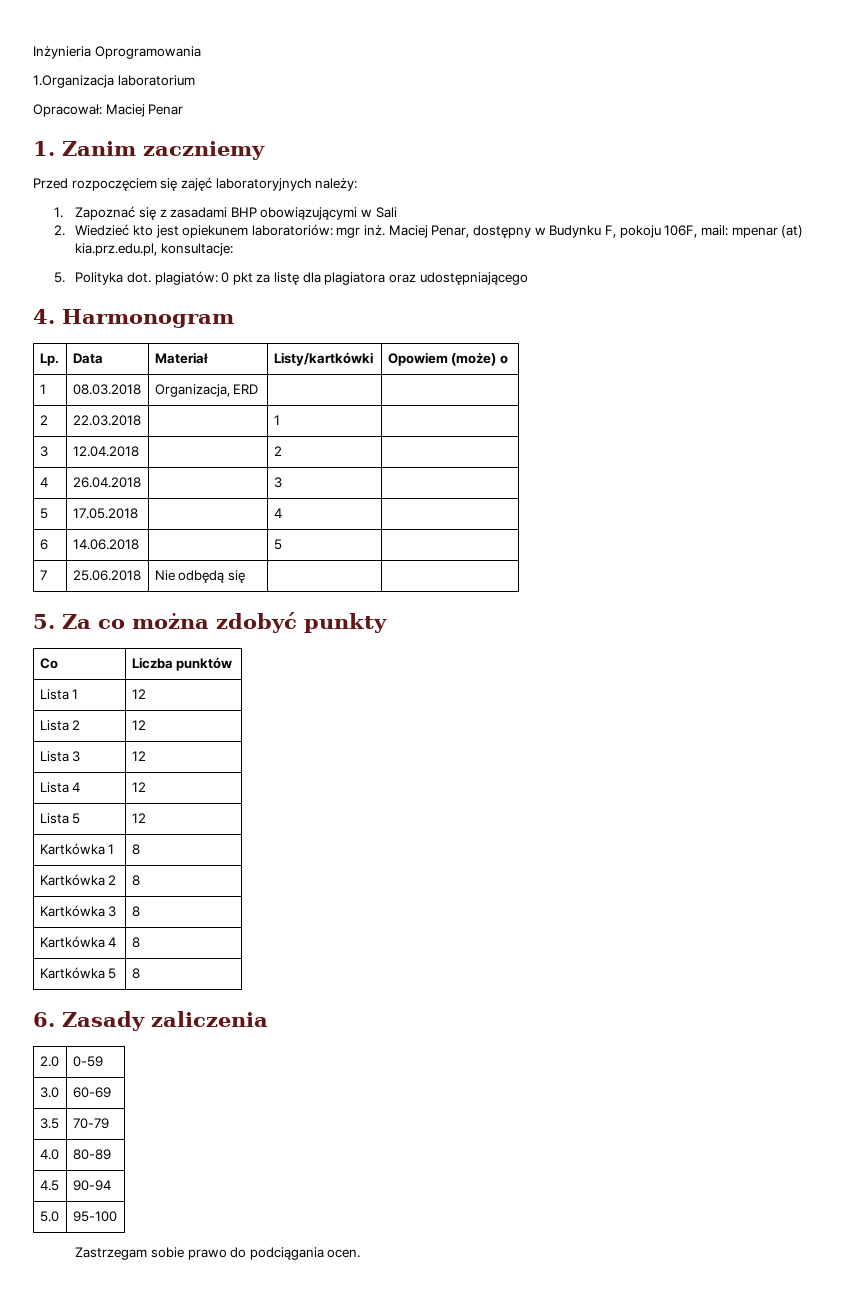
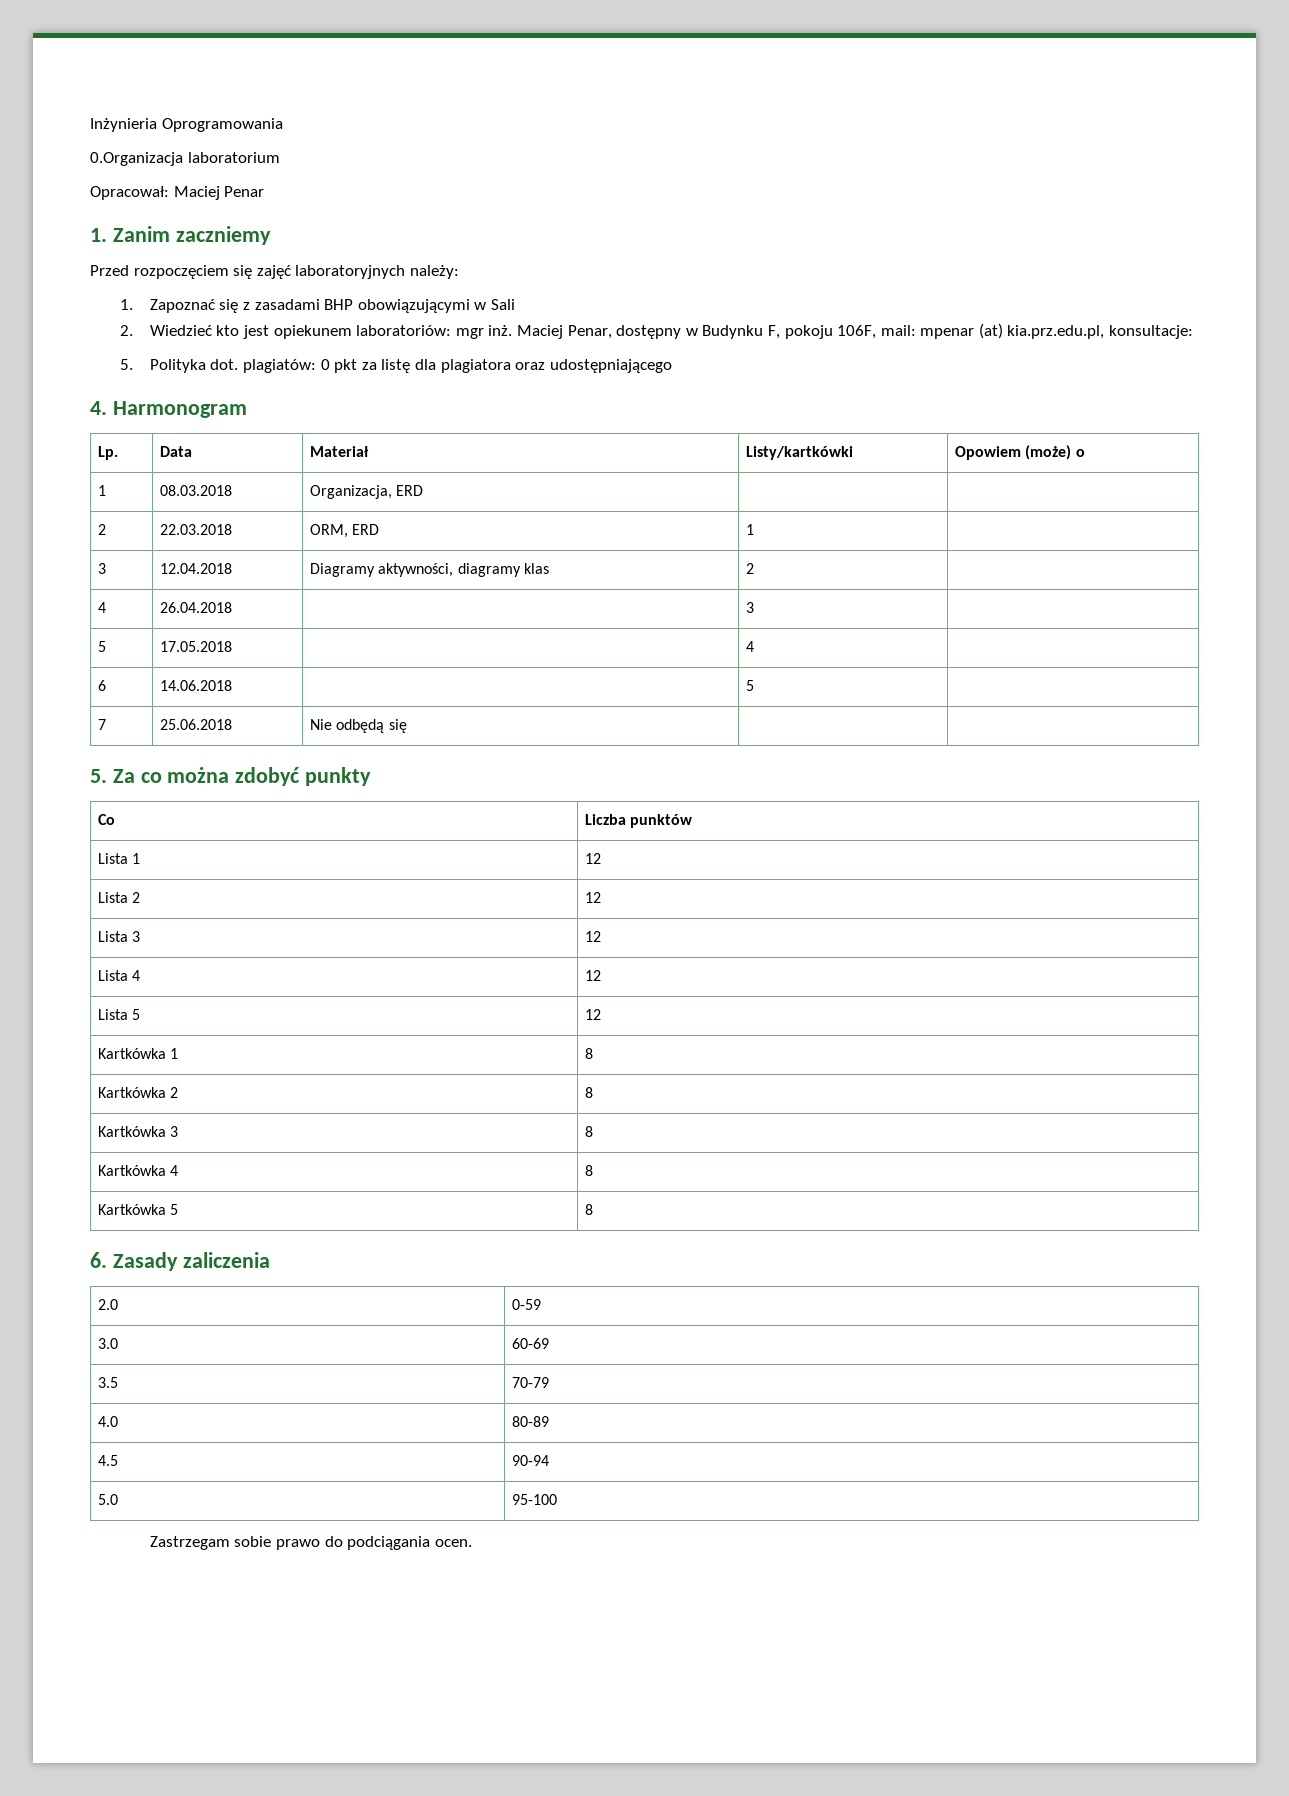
[33,75,114,88] 1.Organizacja -> [90,152,183,166] 0.Organizacja
(141, 420) none -> [310,524,380,538] ORM, ERD
(139, 451) none -> [310,563,549,577] Diagramy aktywności, diagramy klas

